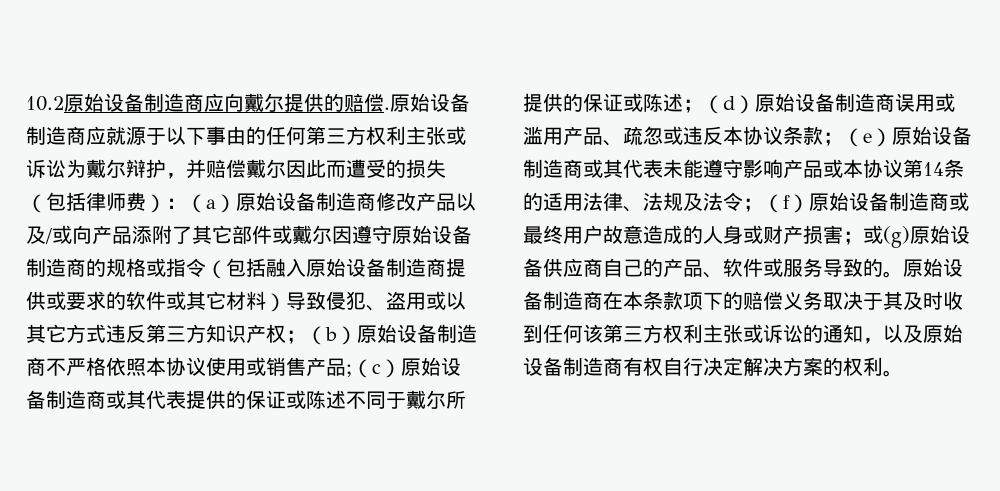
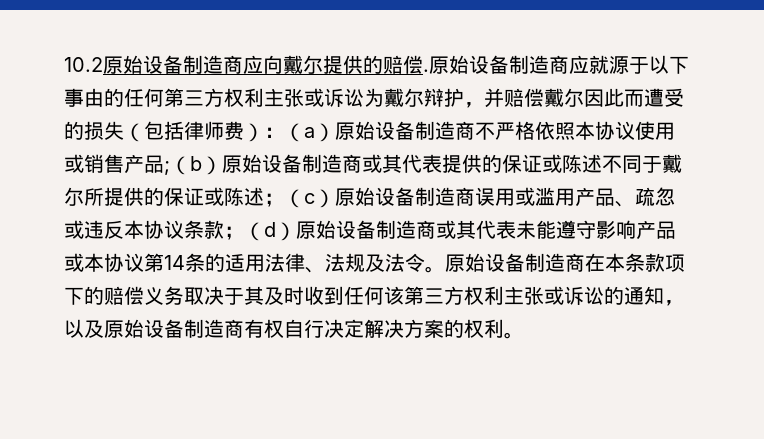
[376,192,476,211] [26,225,472,244] [26,258,466,279] [26,291,466,312] [26,324,477,345] [26,357,46,376] 修改产品以及/或向产品添附了其它部件或戴尔因遵守原始设备制造商的规格或指令（包括融入原始设备制造商提供或要求的软件或其它材料）导致侵犯、盗用或以其它方式违反第三方知识产权；（b）原始设备制造商 -> (475, 130) none
[372,364,381,374] c -> [190,156,202,171] b
[723,96,735,110] d -> [304,193,315,204] c
[863,133,872,143] e -> [264,222,276,237] d
[743,192,969,213] [523,225,970,248] [523,258,883,278] ；（f）原始设备制造商或最终用户故意造成的人身或财产损害；或(g)原始设备供应商自己的产品、软件或服务导致的 -> (425, 262) none

